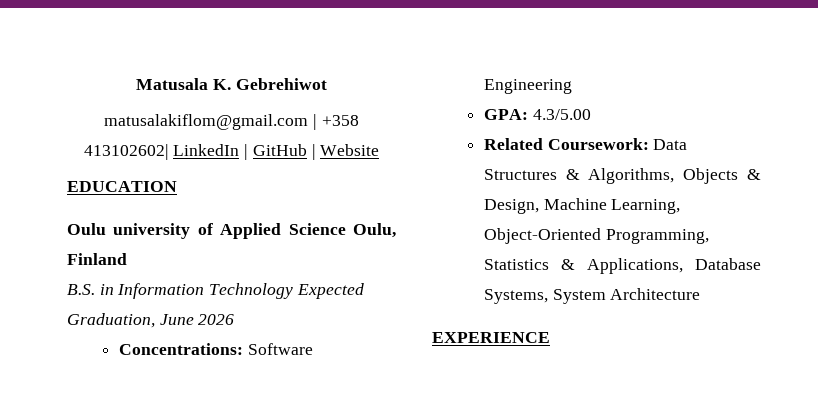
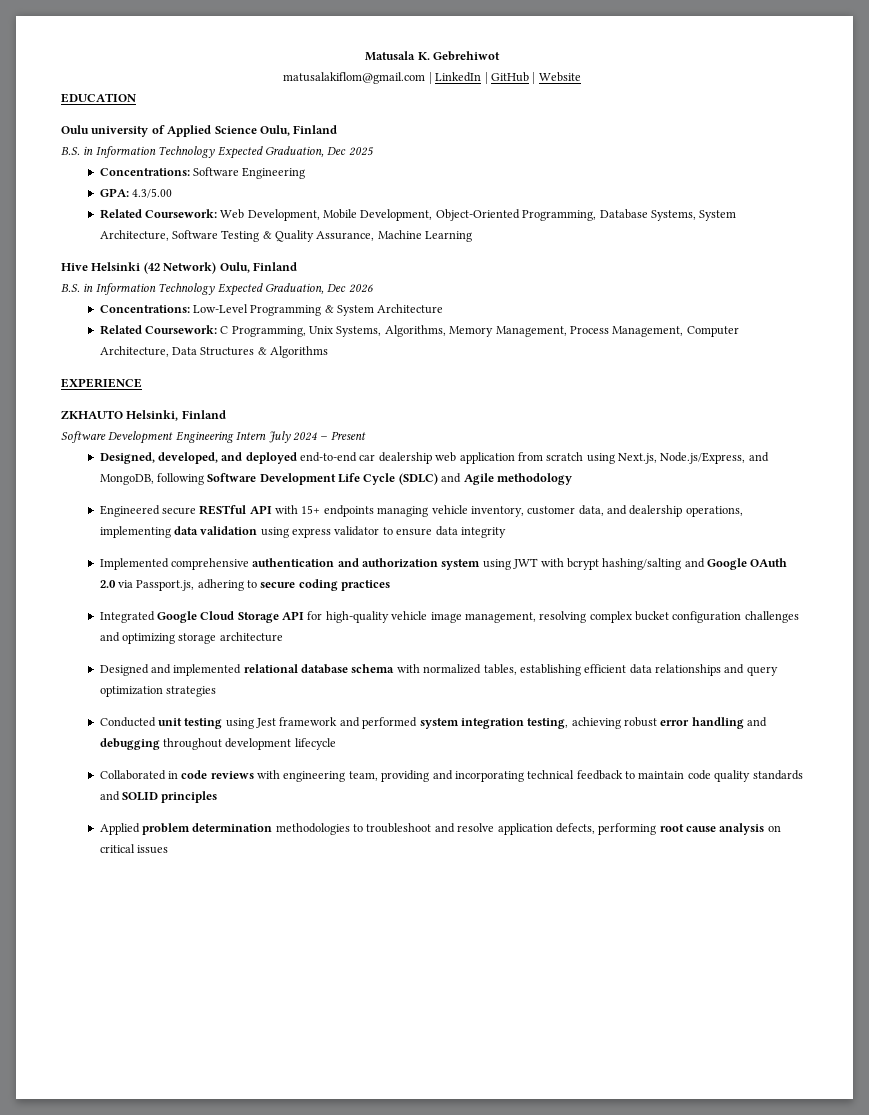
[321,115,359,126] [83,144,169,160] +358 413102602| -> (432, 78) none
[159,314,235,325] June 2026 -> [327,147,374,156] Dec 2025
[653,139,688,150] [483,168,761,184] [483,198,681,214] [483,228,709,244] [483,258,761,274] [483,288,701,304] [432,332,550,343] Data Structures & Algorithms, Objects & Design, Machine Learning, Object-Oriented Programming, Statistics & Applications, Database Systems, System Architecture // EXPERIENCE -> [220,209,737,221] [99,230,473,242] [61,262,297,274] [61,283,373,296] [99,304,444,316] [99,325,739,337] [99,346,329,358] [61,378,142,388] [61,410,226,421] [61,431,366,444] [99,452,769,464] [99,473,572,485] [99,505,743,517] [99,526,506,538] [99,558,788,570] [99,579,391,591] [99,611,799,623] [99,632,283,644] [99,664,778,676] [99,686,216,697] [99,717,768,729] [99,738,336,750] [99,770,803,782] [99,791,218,803] [99,823,781,835] [99,844,168,854] Web Development, Mobile Development, Object-Oriented Programming, Database Systems, System Architecture, Software Testing & Quality Assurance, Machine Learning // Hive Helsinki (42 Network) Oulu, Finland // B.S. in Information Technology Expected Graduation, Dec 2026 // Concentrations: Low-Level Programming & System Architecture // Related Coursework: C Programming, Unix Systems, Algorithms, Memory Management, Process Management, Computer Architecture, Data Structures & Algorithms // EXPERIENCE // ZKHAUTO Helsinki, Finland // Software Development Engineering Intern July 2024 – Present // Designed, developed, and deployed end-to-end car dealership web application from scratch using Next.js, Node.js/Express, and MongoDB, following Software Development Life Cycle (SDLC) and Agile methodology // Engineered secure RESTful API with 15+ endpoints managing vehicle inventory, customer data, and dealership operations, implementing data validation using express validator to ensure data integrity // Implemented comprehensive authentication and authorization system using JWT with bcrypt hashing/salting and Google OAuth 2.0 via Passport.js, adhering to secure coding practices // Integrated Google Cloud Storage API for high-quality vehicle image management, resolving complex bucket configuration challenges and optimizing storage architecture // Designed and implemented relational database schema with normalized tables, establishing efficient data relationships and query optimization strategies // Conducted unit testing using Jest framework and performed system integration testing, achieving robust error handling and debugging throughout development lifecycle // Collaborated in code reviews with engineering team, providing and incorporating technical feedback to maintain code quality standards and SOLID principles // Applied problem determination methodologies to troubleshoot and resolve application defects, performing root cause analysis on critical issues

